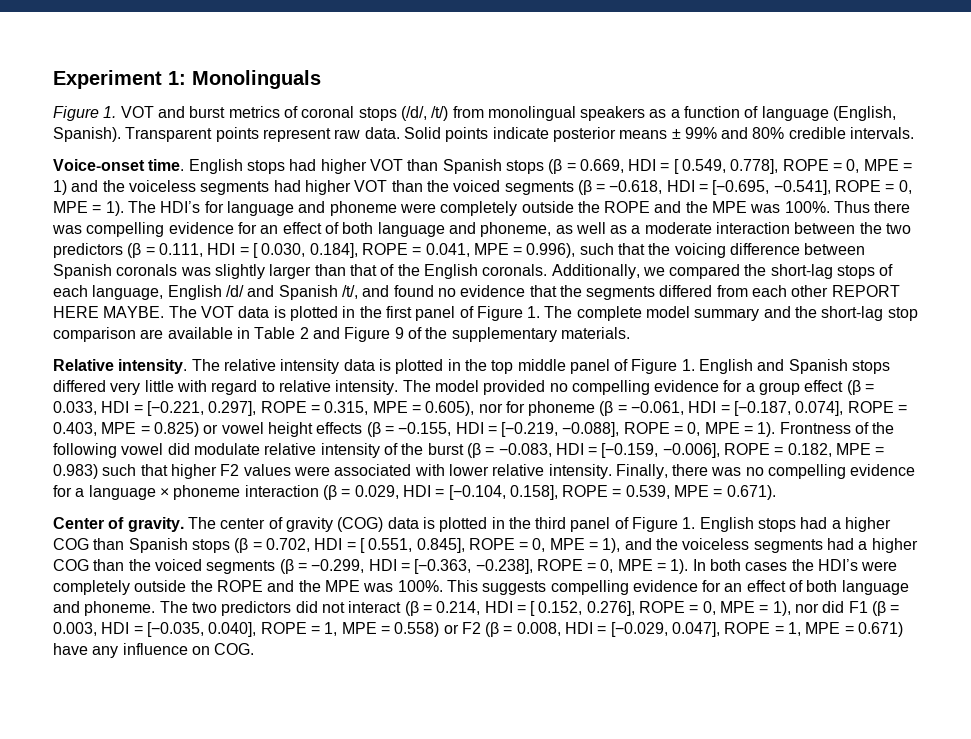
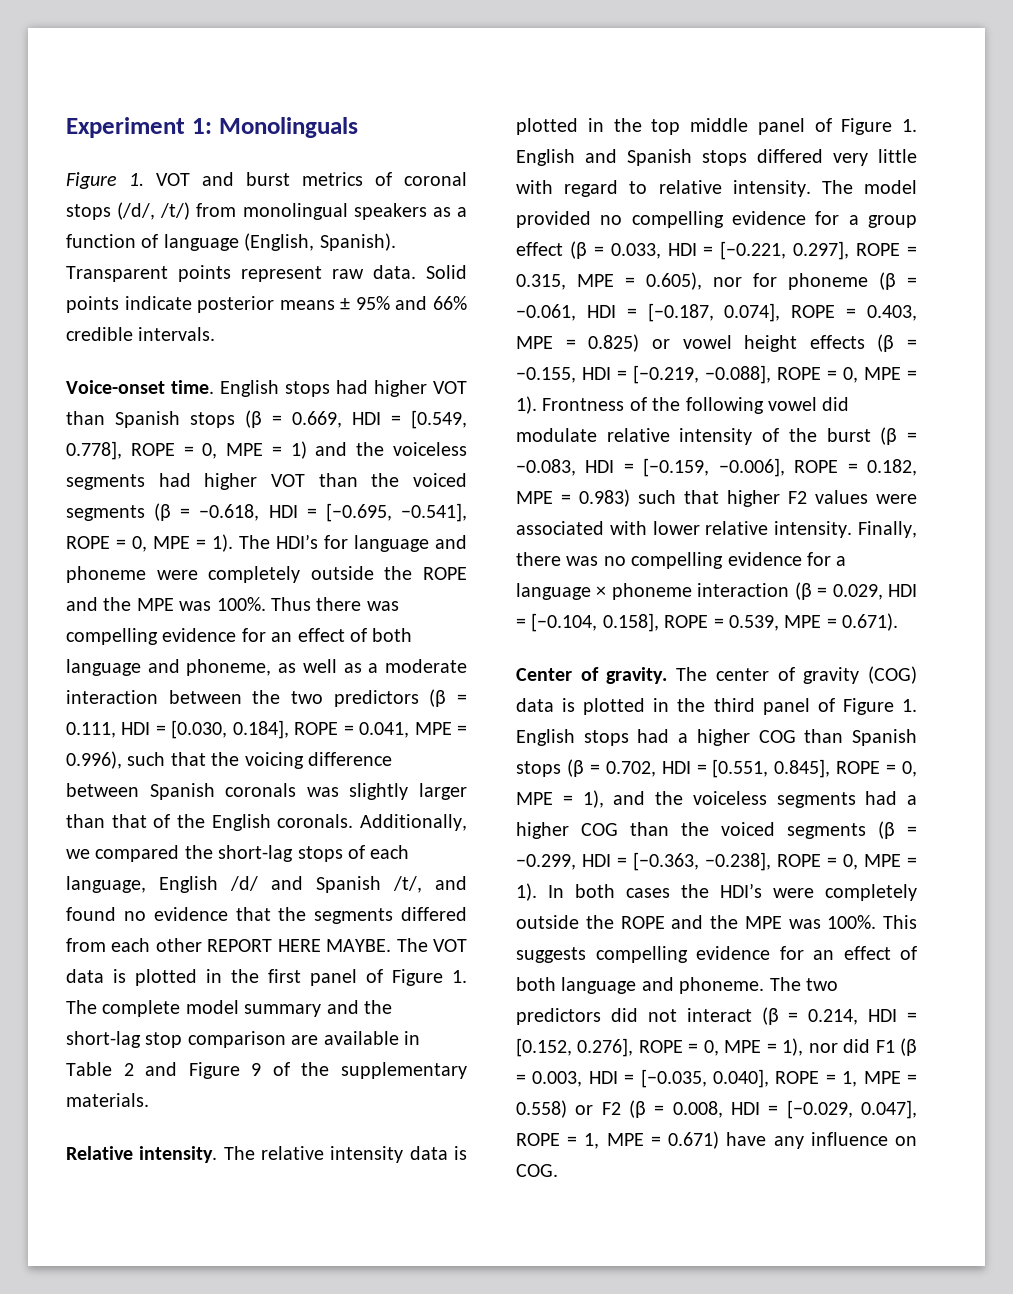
[684,127,785,139] 99% and 80% -> [355,296,467,310] 95% and 66%
[673,159,727,174] [ 0.549, -> [411,410,467,429] [0.549,
[252,243,306,258] [ 0.030, -> [171,720,228,739] [0.030,
[359,538,413,553] [ 0.551, -> [712,759,769,778] [0.551,
[530,601,583,616] [ 0.152, -> [516,1038,572,1057] [0.152,

